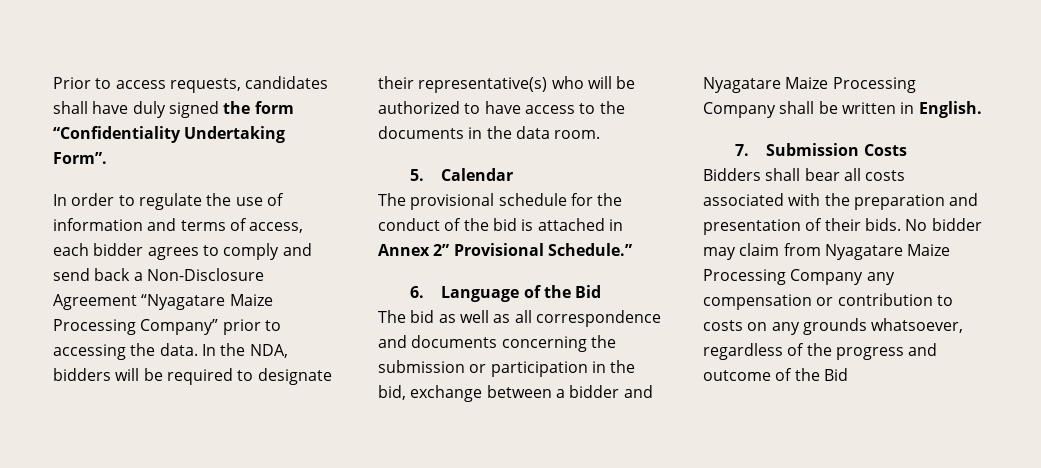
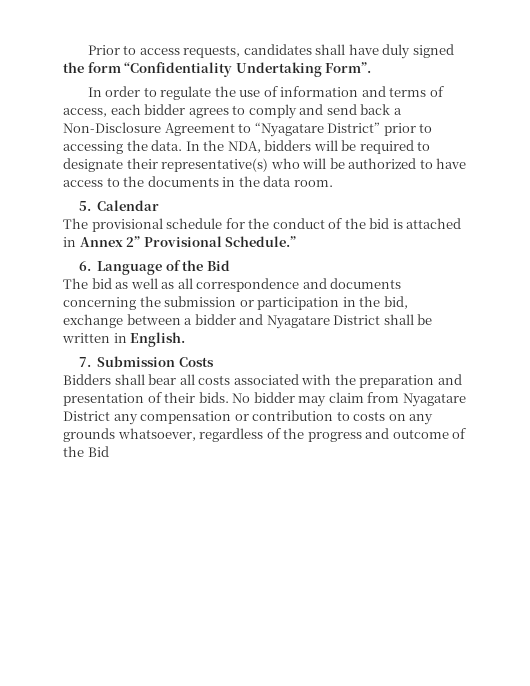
[141,294,273,310] [53,319,219,335] “Nyagatare Maize Processing Company” -> [238,122,381,137] to “Nyagatare District”
[785,77,916,93] [703,102,776,118] Maize Processing Company -> [333,315,381,325] District
[907,244,951,256] [703,269,864,285] Maize Processing Company -> [63,411,110,421] District

